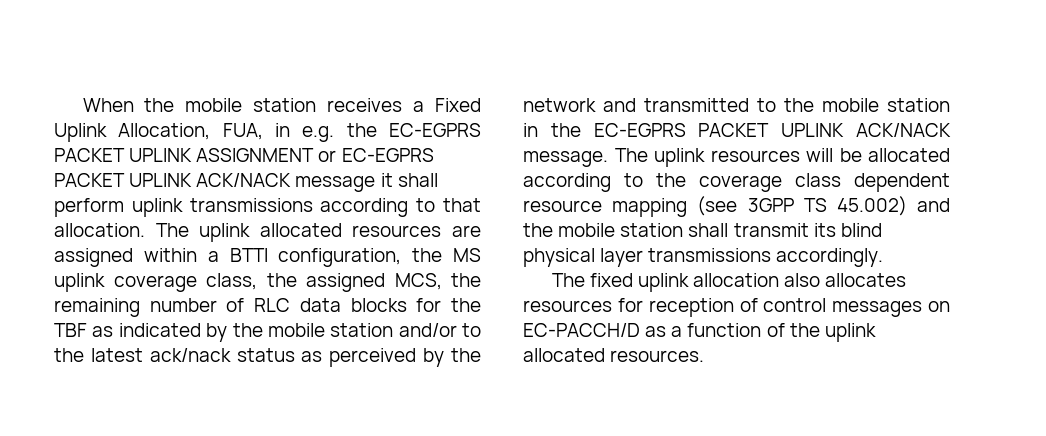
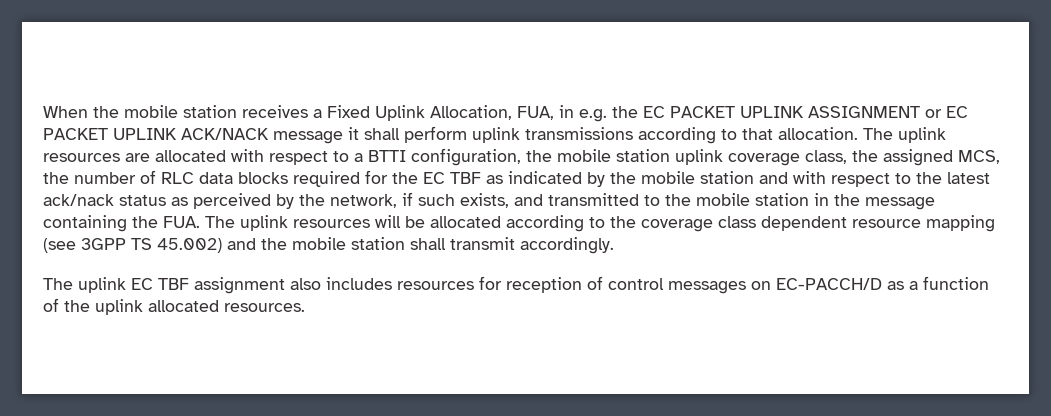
[389,123,481,137] EC-EGPRS -> [643,106,665,118] EC
[341,148,434,162] EC-EGPRS -> [946,106,968,118] EC
[259,223,342,237] allocated -> (946, 135) none
[54,248,197,267] assigned within -> [155,149,349,165] allocated with respect to
[452,248,481,262] MS -> [557,149,670,162] mobile station
[54,298,140,317] remaining -> (69, 178) none
(407, 305) none -> [293,171,360,187] required
(482, 305) none -> [423,172,445,184] EC
[398,323,457,337] and/or -> [759,171,890,187] and with respect
[523,98,596,112] network -> [330,192,509,208] network, if such exists,
[593,123,951,137] [523,151,608,167] EC-EGPRS PACKET UPLINK ACK/NACK message. -> [865,197,935,210] [43,215,200,232] message containing the FUA.
[813,223,882,237] [523,248,884,267] [551,273,907,292] its blind physical layer transmissions accordingly. // The fixed uplink allocation also allocates -> [520,237,614,254] [43,277,392,294] accordingly. // The uplink EC TBF assignment also includes

